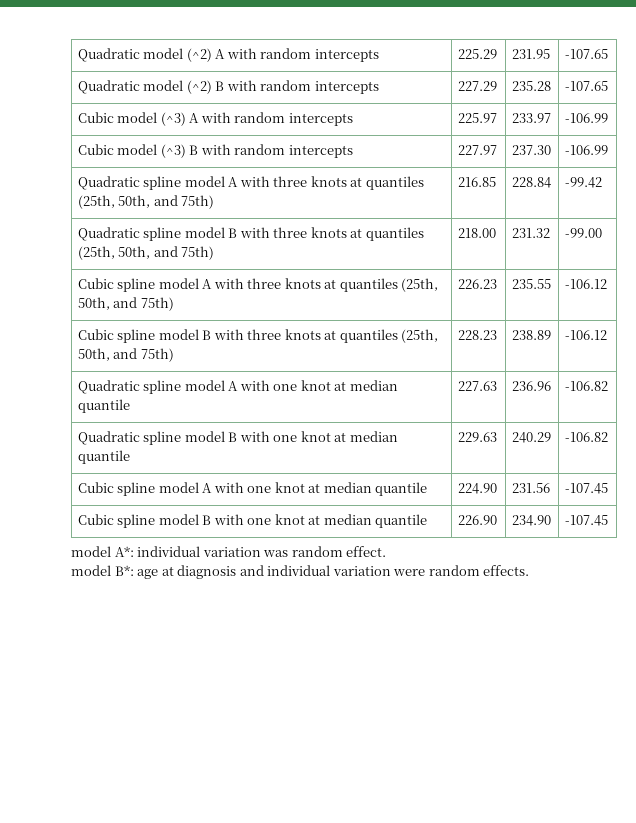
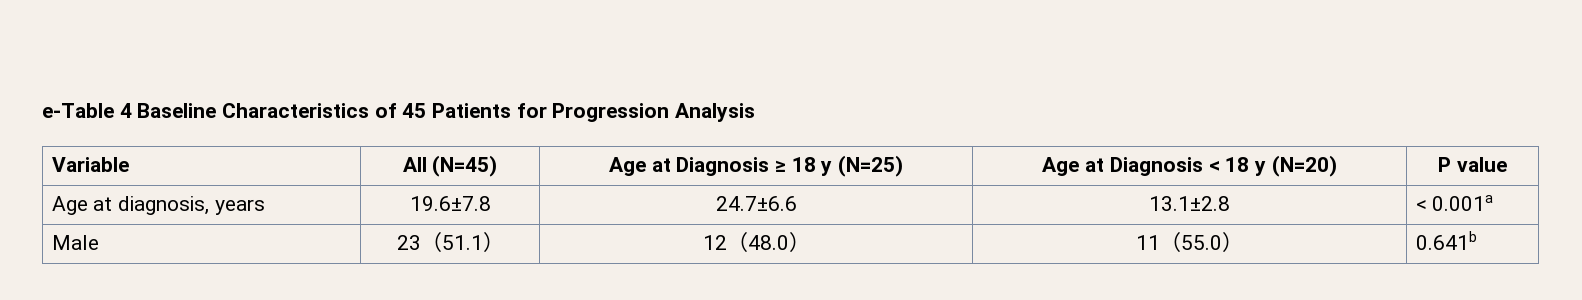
[77,48,379,62] [457,49,497,59] [511,49,550,59] [564,49,608,59] [77,80,379,94] [457,81,497,91] [511,81,551,91] [564,81,608,91] [77,112,353,126] [457,113,497,123] [511,113,551,123] [564,113,608,123] [77,144,353,158] [457,145,497,155] [511,145,551,155] [564,145,608,155] [77,176,424,190] [77,195,215,209] [457,177,496,187] [511,177,551,188] [564,177,602,188] [77,227,424,241] [77,246,215,260] [457,228,496,238] [511,228,550,238] [564,228,602,238] [77,278,439,292] [77,297,174,311] [457,279,497,289] [511,279,551,289] [564,279,607,289] [77,329,439,343] [77,348,174,362] [457,330,497,340] [511,330,551,340] [564,330,607,340] [77,380,398,394] [77,399,130,413] [457,381,497,391] [511,381,551,391] [564,381,608,391] [77,431,398,445] [77,450,130,464] [457,432,497,442] [511,432,551,443] [564,432,608,442] [77,482,428,496] [457,483,497,494] [511,483,550,493] [564,483,608,494] [77,514,428,528] [457,515,497,525] [511,515,551,526] [564,515,608,526] [71,546,387,557] [71,565,530,579] Quadratic model (^2) A with random intercepts | 225.29 | 231.95 | -107.65 // Quadratic model (^2) B with random intercepts | 227.29 | 235.28 | -107.65 // Cubic model (^3) A with random intercepts | 225.97 | 233.97 | -106.99 // Cubic model (^3) B with random intercepts | 227.97 | 237.30 | -106.99 // Quadratic spline model A with three knots at quantiles (25th, 50th, and 75th) | 216.85 | 228.84 | -99.42 // Quadratic spline model B with three knots at quantiles (25th, 50th, and 75th) | 218.00 | 231.32 | -99.00 // Cubic spline model A with three knots at quantiles (25th, 50th, and 75th) | 226.23 | 235.55 | -106.12 // Cubic spline model B with three knots at quantiles (25th, 50th, and 75th) | 228.23 | 238.89 | -106.12 // Quadratic spline model A with one knot at median quantile | 227.63 | 236.96 | -106.82 // Quadratic spline model B with one knot at median quantile | 229.63 | 240.29 | -106.82 // Cubic spline model A with one knot at median quantile | 224.90 | 231.56 | -107.45 // Cubic spline model B with one knot at median quantile | 226.90 | 234.90 | -107.45 // model A*: individual variation was random effect. // model B*: age at diagnosis and individual variation were random effects. -> [42,103,756,122] [51,157,129,172] [402,155,498,177] [608,155,904,177] [1042,155,1337,177] [1438,157,1507,172] [51,196,265,215] [409,196,491,211] [715,196,797,211] [1149,196,1230,211] [1415,195,1494,211] [51,235,99,250] [396,232,504,252] [702,232,810,252] [1136,232,1243,252] [1415,231,1477,250] e-Table 4 Baseline Characteristics of 45 Patients for Progression Analysis // Variable | All (N=45) | Age at Diagnosis ≥ 18 y (N=25) | Age at Diagnosis < 18 y (N=20) | P value // Age at diagnosis, years | 19.6±7.8 | 24.7±6.6 | 13.1±2.8 | < 0.001a // Male | 23（51.1） | 12（48.0） | 11（55.0） | 0.641b

